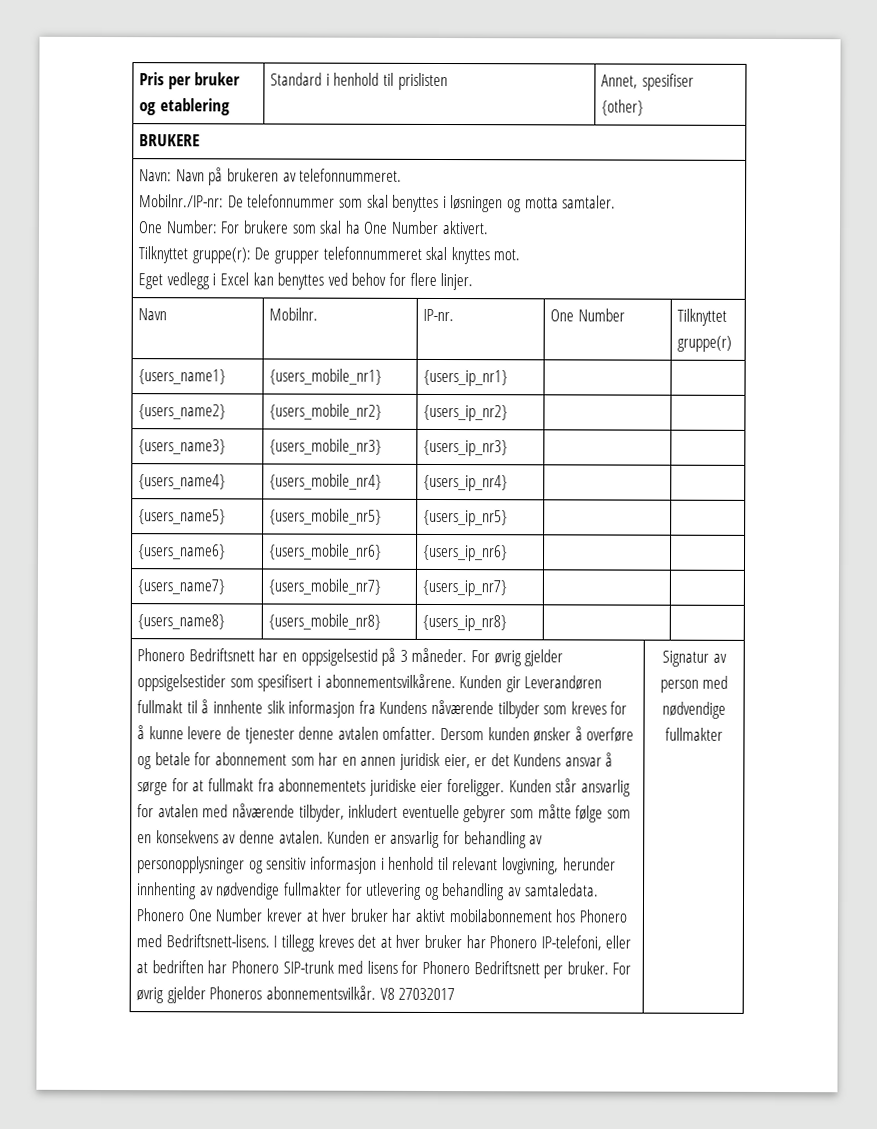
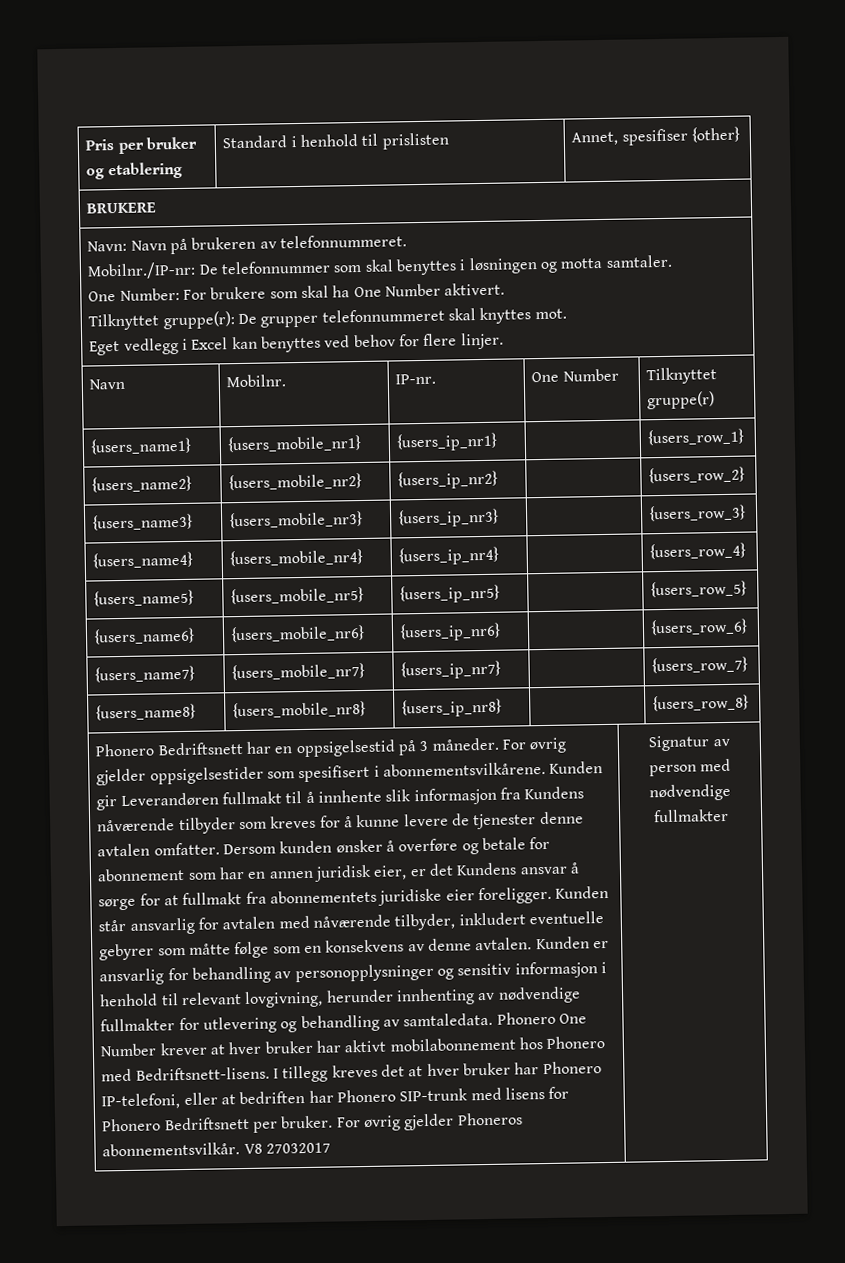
(509, 378) none -> [647,428,745,446] {users_row_1}
(509, 413) none -> [648,466,746,484] {users_row_2}
(509, 448) none -> [648,504,747,522] {users_row_3}
(509, 483) none -> [649,542,747,560] {users_row_4}
(509, 518) none -> [650,580,748,598] {users_row_5}
(509, 553) none -> [650,618,749,636] {users_row_6}
(508, 588) none -> [651,656,749,674] {users_row_7}
(508, 623) none -> [652,694,750,712] {users_row_8}

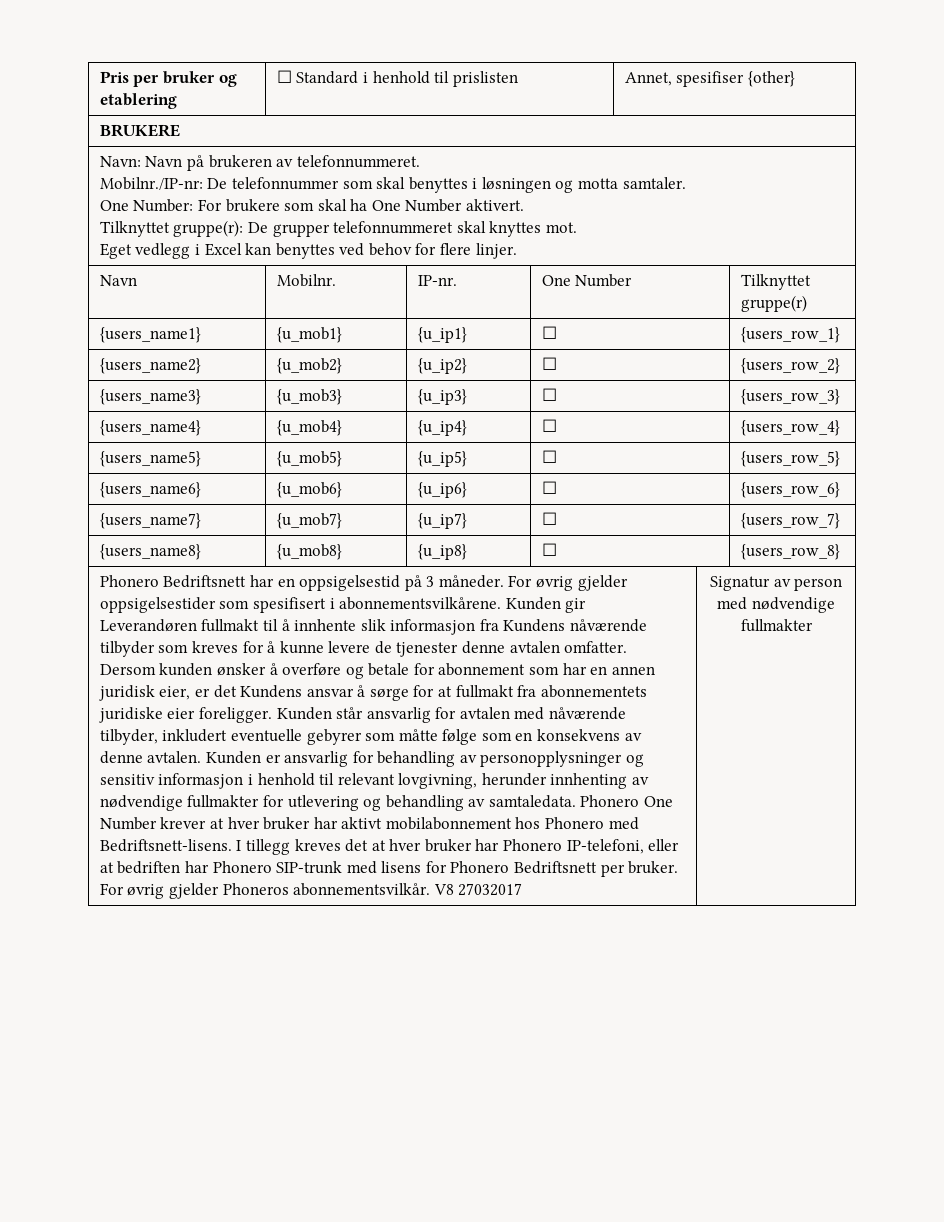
(183, 170) none -> [276,70,292,83] ☐
[227,434,362,453] [396,432,498,452] {users_mobile_nr1} | {users_ip_nr1} | -> [276,327,342,343] [417,327,467,343] [541,326,557,339] {u_mob1} | {u_ip1} | ☐
[228,472,363,491] [397,470,499,490] {users_mobile_nr2} | {users_ip_nr2} | -> [276,358,342,374] [417,358,467,374] [541,357,557,370] {u_mob2} | {u_ip2} | ☐
[229,510,364,529] [397,508,500,528] {users_mobile_nr3} | {users_ip_nr3} | -> [276,389,342,405] [417,389,467,405] [541,388,557,401] {u_mob3} | {u_ip3} | ☐
[229,548,364,567] [398,546,500,566] {users_mobile_nr4} | {users_ip_nr4} | -> [276,420,342,436] [417,420,467,436] [541,419,557,432] {u_mob4} | {u_ip4} | ☐
[230,586,365,605] [399,584,501,604] {users_mobile_nr5} | {users_ip_nr5} | -> [276,451,342,467] [417,451,467,467] [541,450,557,463] {u_mob5} | {u_ip5} | ☐
[230,624,366,643] [399,622,502,642] {users_mobile_nr6} | {users_ip_nr6} | -> [276,482,342,498] [417,482,467,498] [541,481,557,494] {u_mob6} | {u_ip6} | ☐
[231,662,366,681] [400,660,502,680] {users_mobile_nr7} | {users_ip_nr7} | -> [276,513,342,529] [417,513,467,529] [541,512,557,525] {u_mob7} | {u_ip7} | ☐
[232,700,367,719] [401,698,503,718] {users_mobile_nr8} | {users_ip_nr8} | -> [276,544,342,560] [417,544,467,560] [541,543,557,556] {u_mob8} | {u_ip8} | ☐

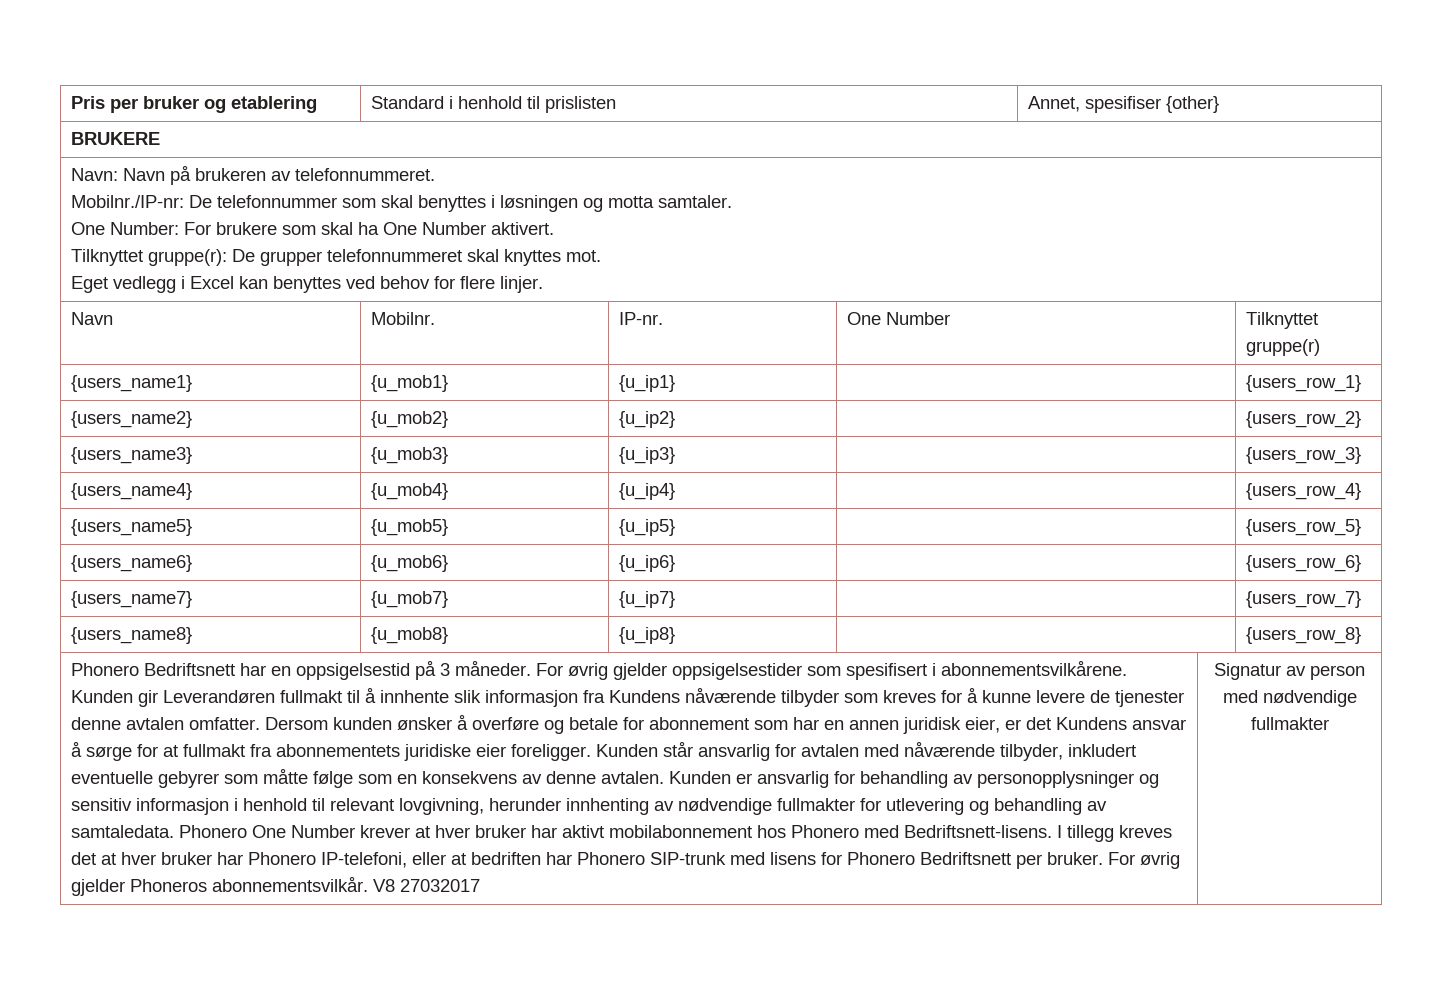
[276,70,292,83] ☐ -> (317, 104) none
[541,326,557,339] ☐ -> (675, 383) none
[541,357,557,370] ☐ -> (675, 419) none
[541,388,557,401] ☐ -> (675, 455) none
[541,419,557,432] ☐ -> (675, 491) none
[541,450,557,463] ☐ -> (675, 527) none
[541,481,557,494] ☐ -> (675, 563) none
[541,512,557,525] ☐ -> (675, 599) none
[541,543,557,556] ☐ -> (675, 635) none

